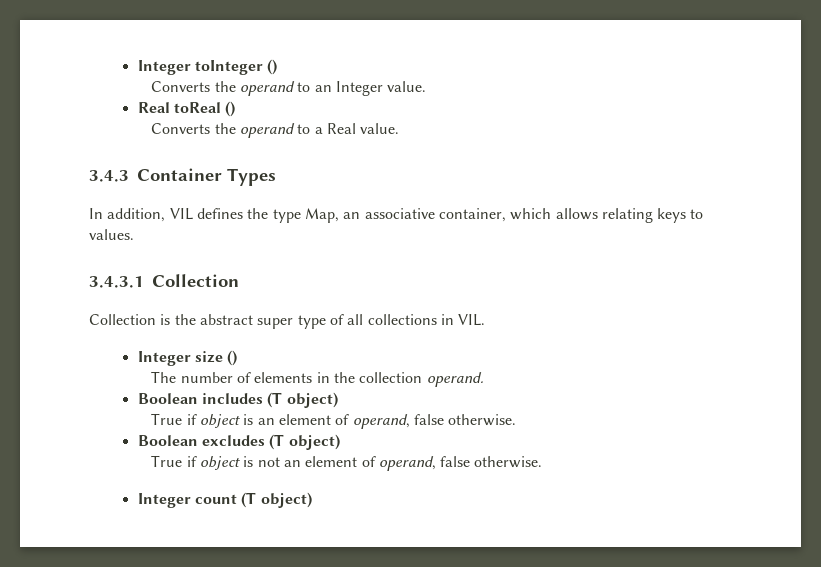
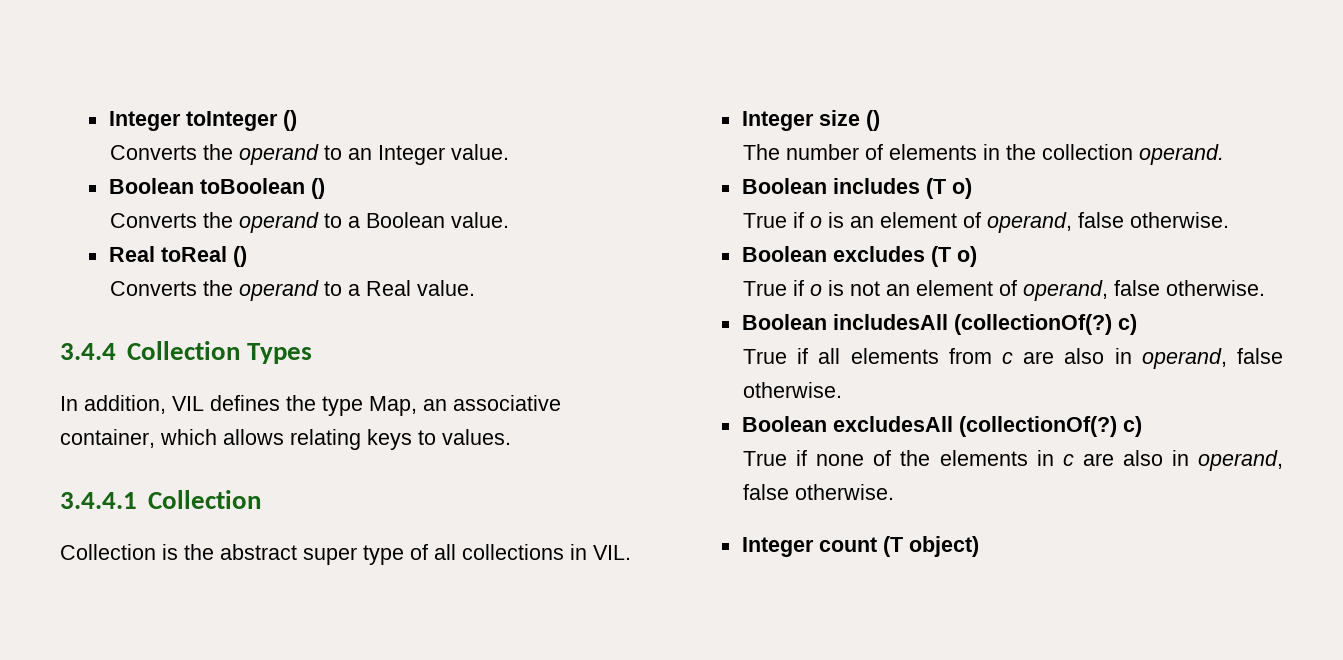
(427, 86) none -> [108,178,325,199] [110,212,510,233] // Boolean toBoolean () // Converts the operand to a Boolean value.
[89,168,222,182] 3.4.3 Container -> [60,341,240,360] 3.4.4 Collection
[89,276,144,288] 3.4.3.1 -> [60,492,137,509] 3.4.4.1
[286,392,338,408] [151,413,240,428] object) // True if object -> [951,178,972,199] [743,212,823,228] o) // True if o
[288,434,340,450] [151,455,240,470] object) // True if object -> [956,246,977,267] [743,280,823,296] o) // True if o
(543, 462) none -> [741,314,1137,335] [743,348,1283,369] [743,382,843,398] [741,416,1142,437] [743,450,1283,471] [743,484,895,500] // Boolean includesAll (collectionOf(?) c) // True if all elements from c are also in operand, false otherwise. // Boolean excludesAll (collectionOf(?) c) // True if none of the elements in c are also in operand, false otherwise.

